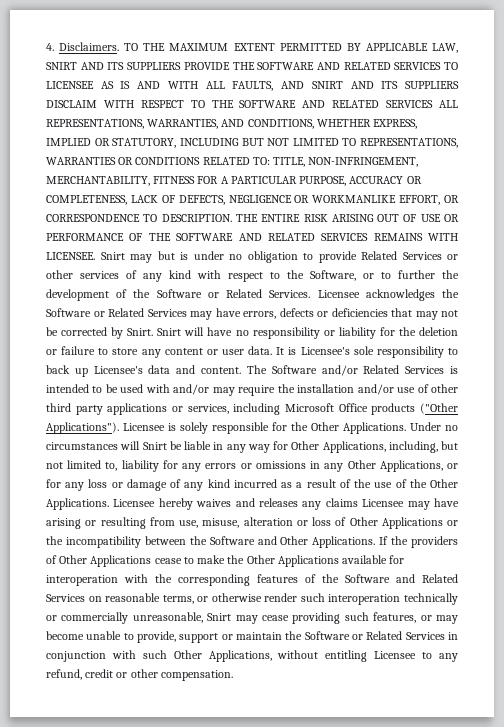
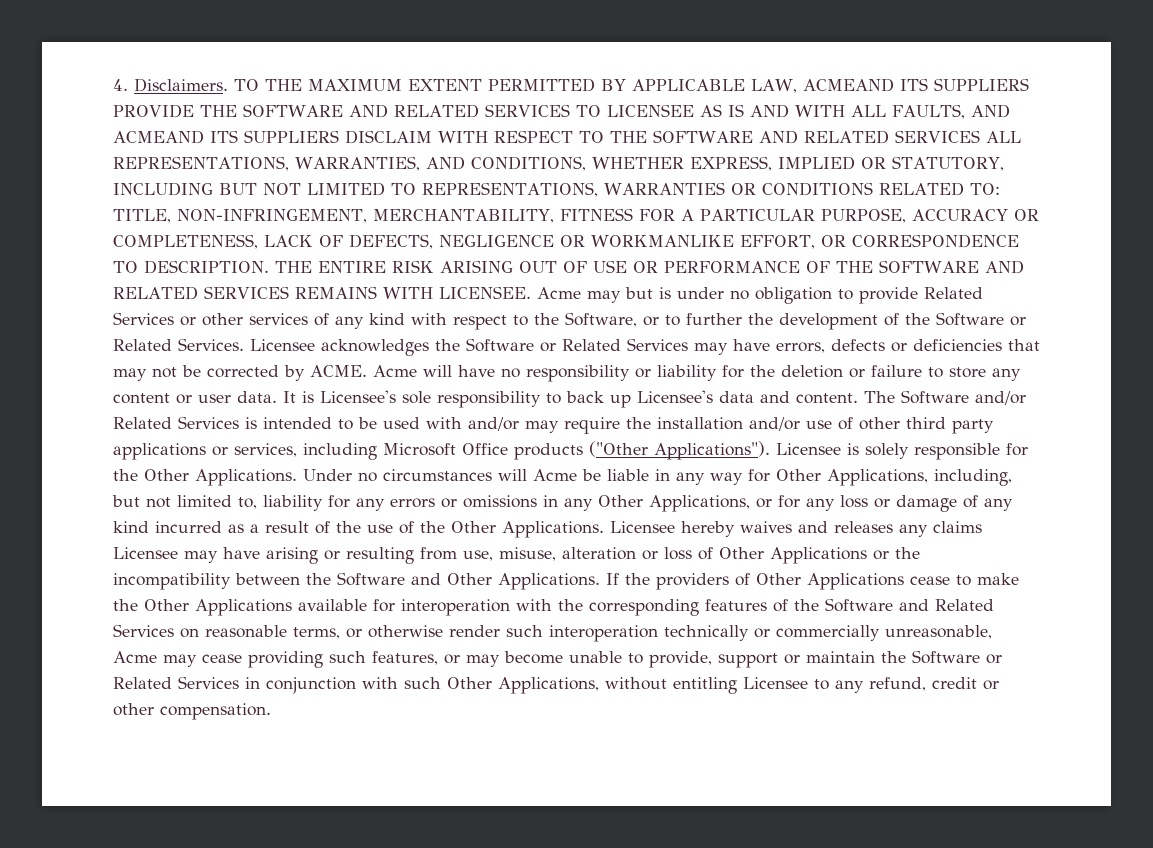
[46,62,104,70] SNIRT AND -> [802,78,894,92] ACMEAND
[311,81,374,89] SNIRT AND -> [113,130,204,144] ACMEAND
[100,252,125,260] Snirt -> [536,287,581,299] Acme
[127,328,182,336] Snirt. Snirt -> [310,365,417,377] ACME. Acme
[142,442,167,450] Snirt -> [533,469,577,481] Acme
[207,613,232,621] Snirt -> [113,651,157,663] Acme

